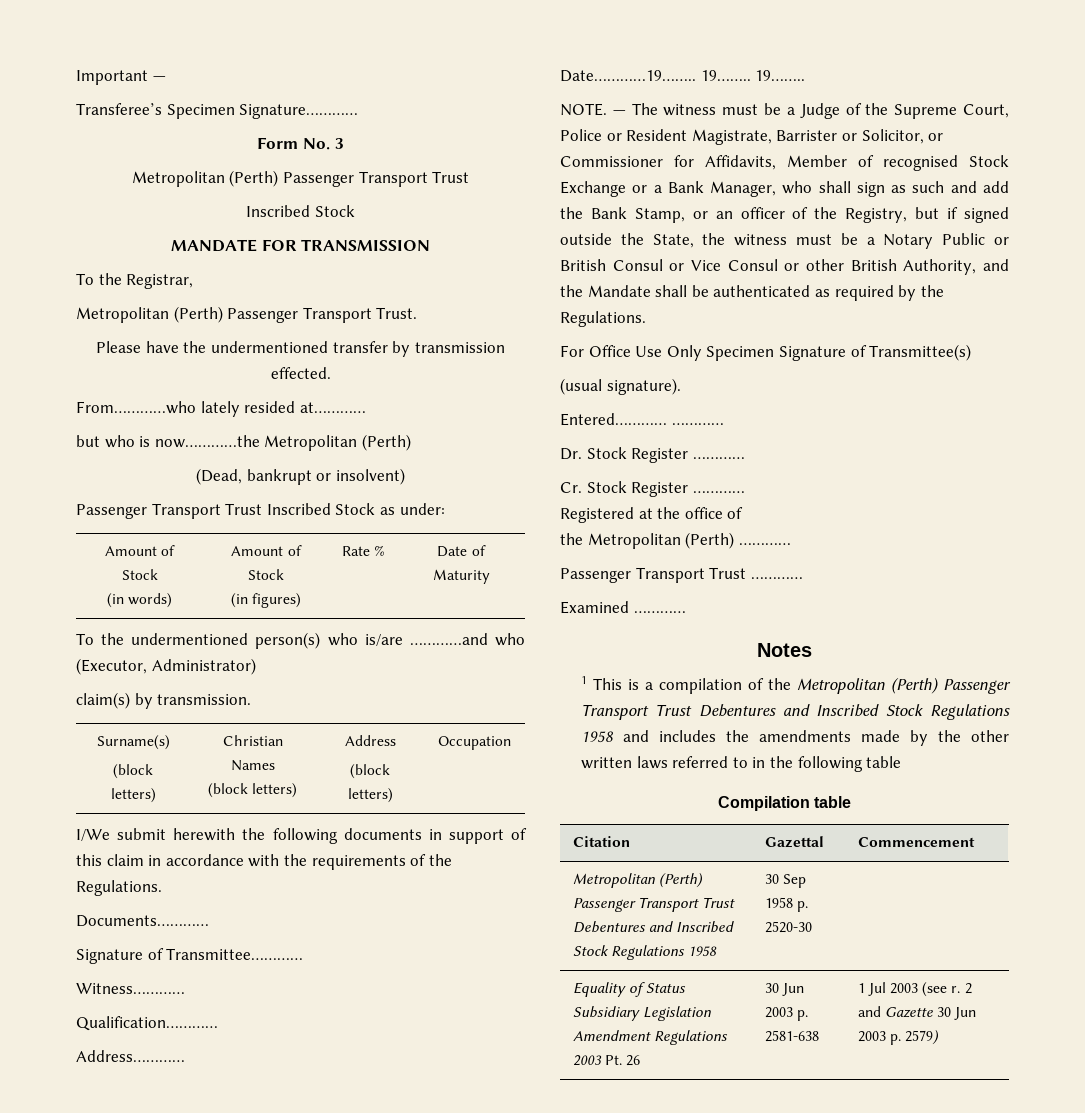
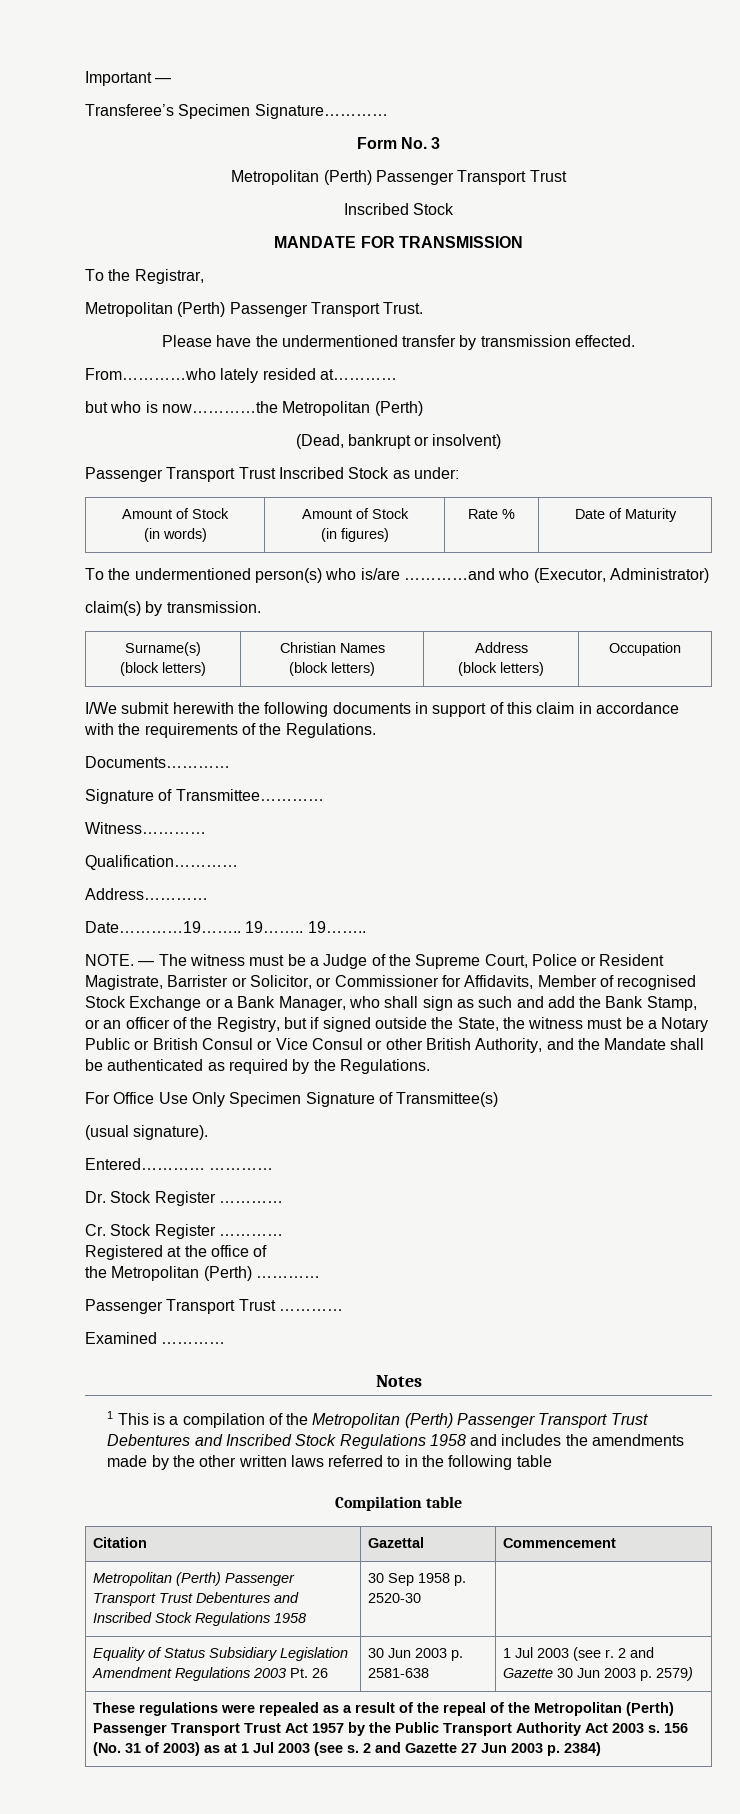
(939, 1037) none -> [93,1702,675,1716] [93,1722,689,1736] [93,1742,602,1756] // These regulations were repealed as a result of the repeal of the Metropolitan (Perth) Passenger Transport Trust Act 1957 by the Public Transport Authority Act 2003 s. 156 (No. 31 of 2003) as at 1 Jul 2003 (see s. 2 and Gazette 27 Jun 2003 p. 2384)

